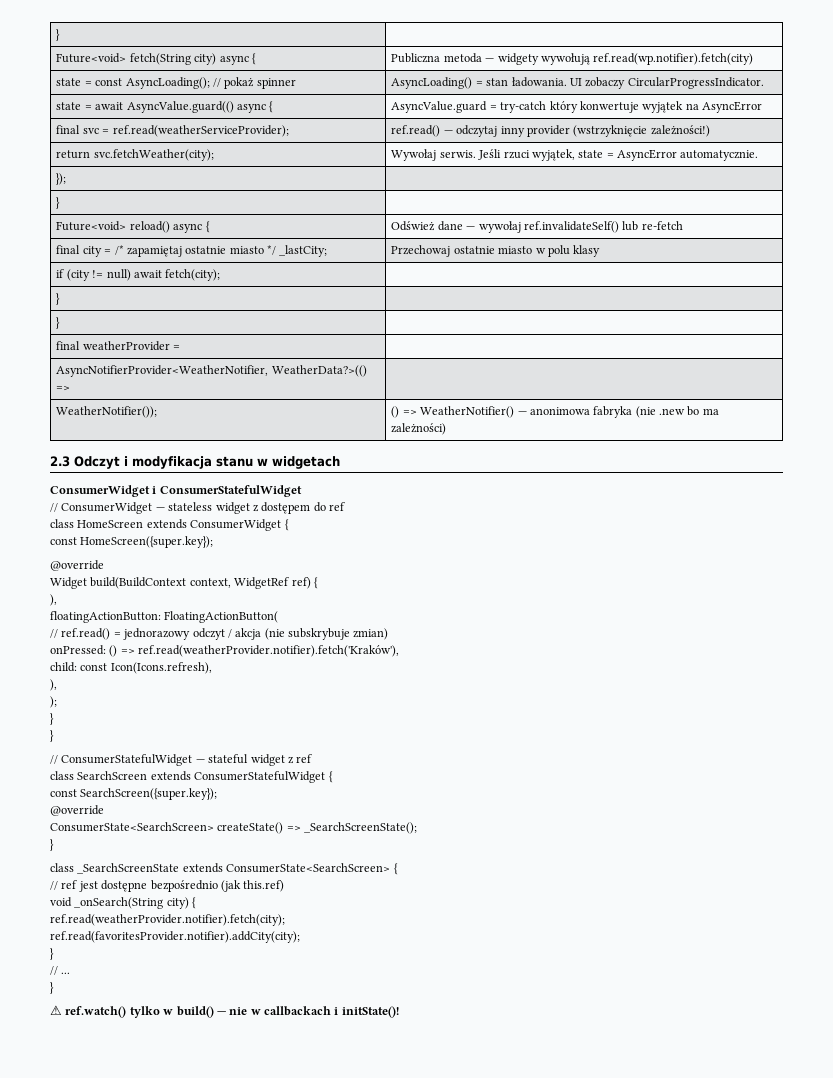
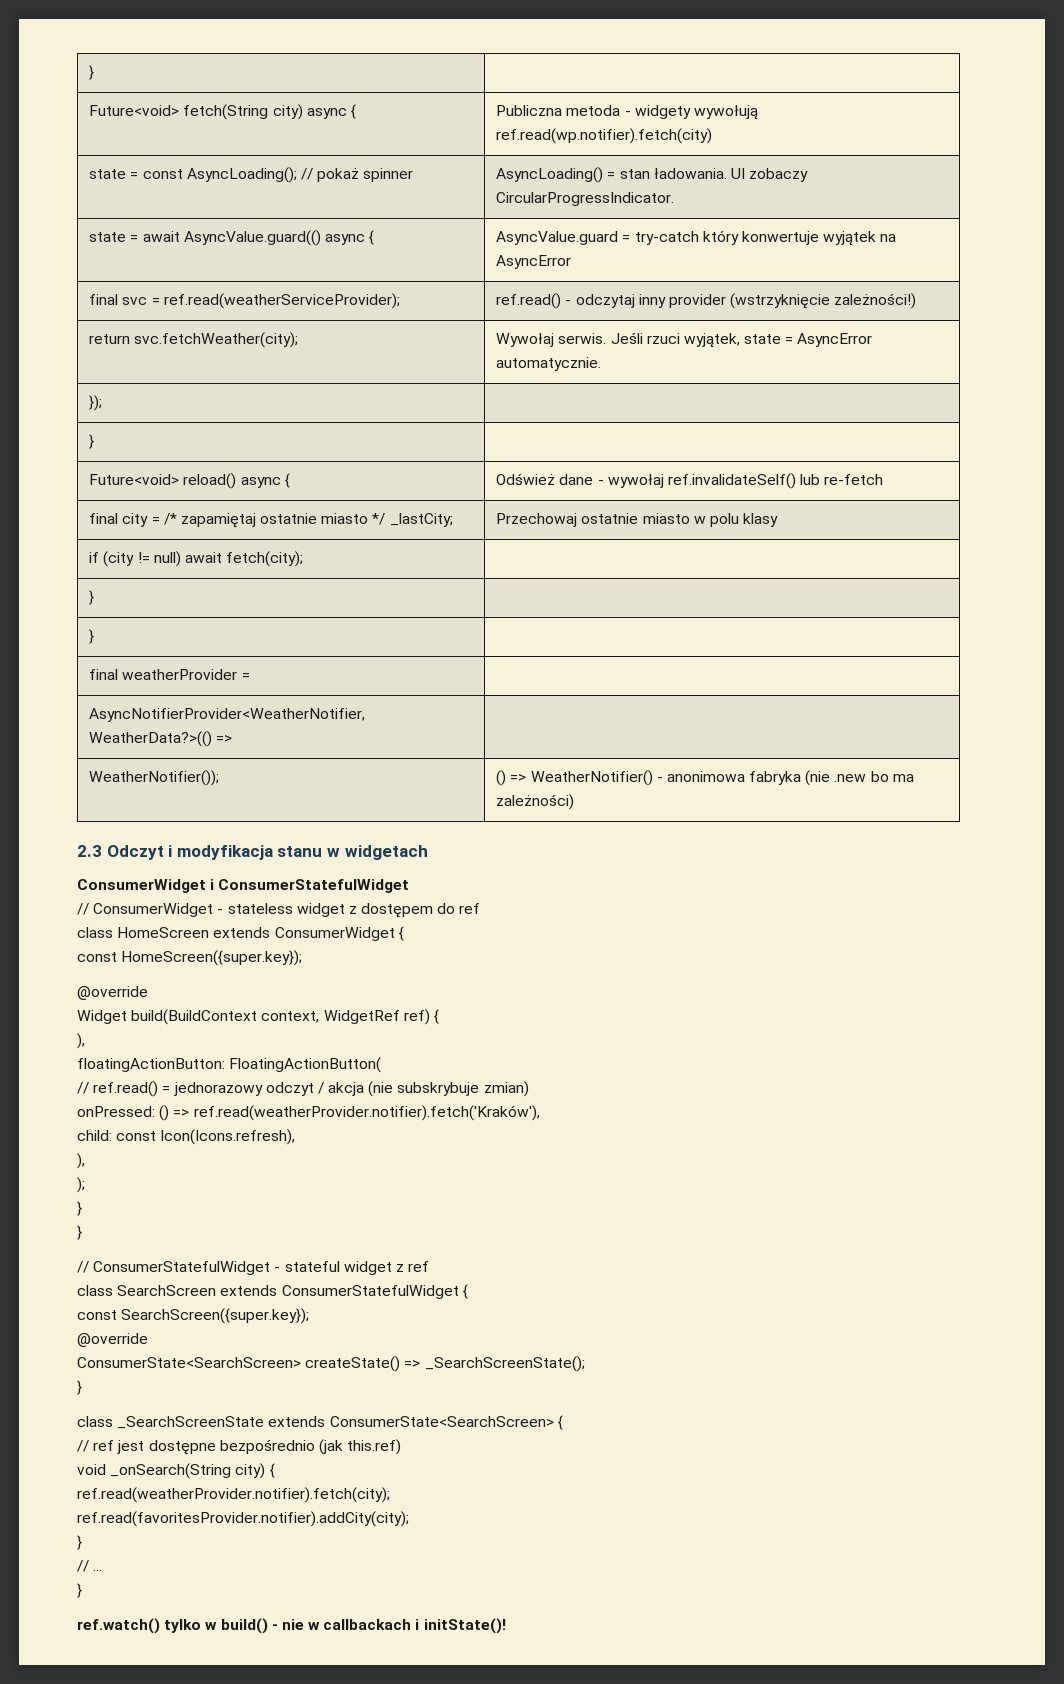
[485,58,495,62] — -> [624,111,631,116] -
[443,130,453,134] — -> [565,300,572,305] -
[466,226,476,230] — -> [597,480,604,485] -
[517,411,527,415] — -> [656,777,663,782] -
[155,507,165,511] — -> [217,909,224,914] -
[195,759,205,763] — -> [274,1267,281,1272] -
[50,1005,62,1015] ⚠ -> (82, 1590) none
[216,1011,226,1015] — -> [271,1624,278,1630] -

